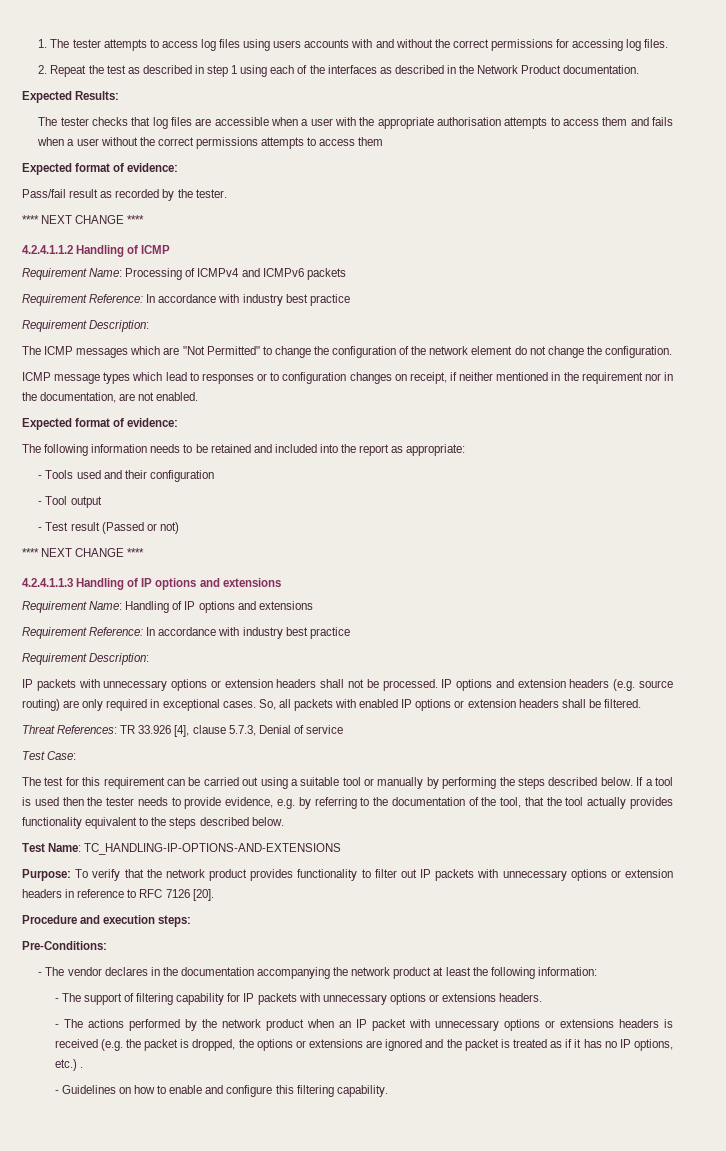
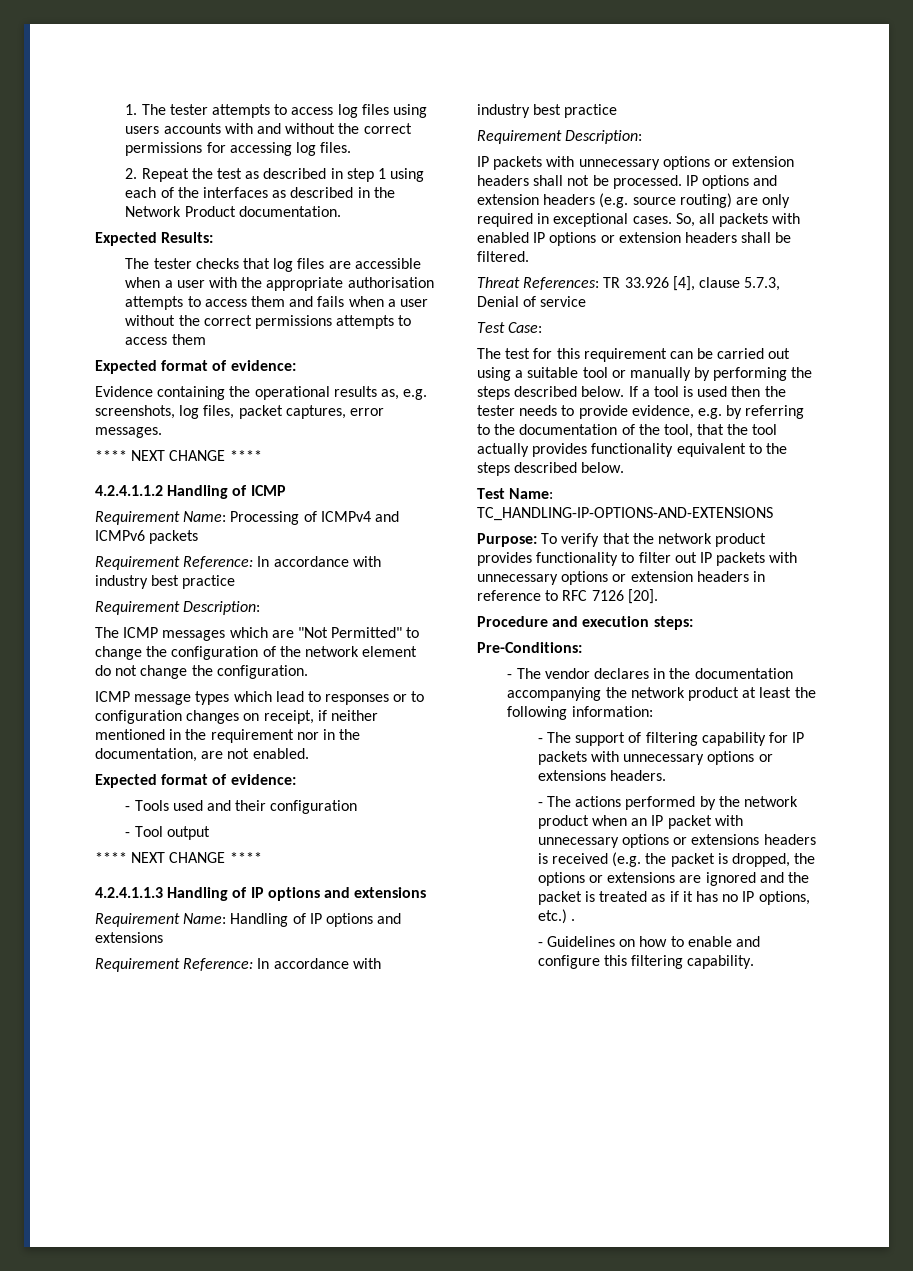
[22,189,227,201] Pass/fail result as recorded by the tester. -> [95,386,428,400] [95,405,384,419] [95,427,162,438] Evidence containing the operational results as, e.g. screenshots, log files, packet captures, error messages.
[22,444,466,456] // The following information needs to be retained and included into the report as appropriate: -> (296, 779) none
[38,522,179,534] // - Test result (Passed or not) -> (210, 833) none

